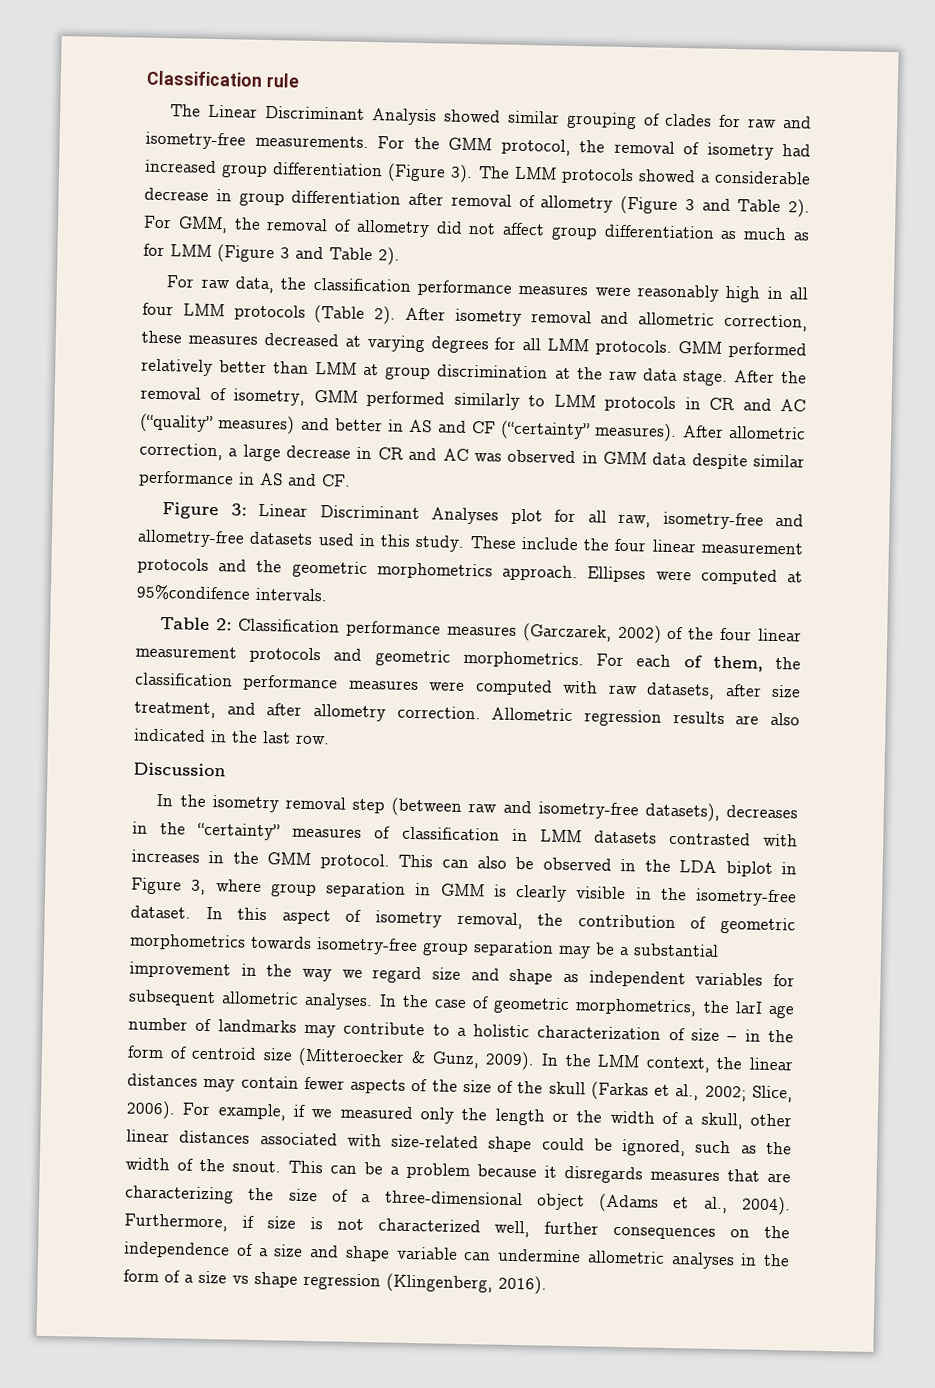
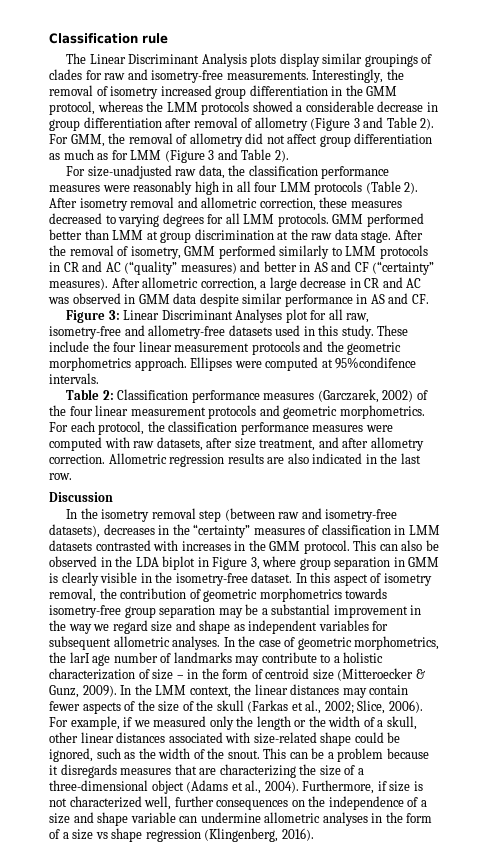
[443,109,637,130] showed similar grouping -> [250,53,418,67] plots display similar groupings
[377,136,571,156] For the GMM protocol, -> [312,69,384,83] Interestingly,
[782,144,811,157] had -> (159, 92) none
[387,163,510,184] (Figure 3). The -> [331,85,398,96] [49,101,164,115] in the GMM protocol, whereas the
(196, 281) none -> [87,165,172,179] size-unadjusted
[344,335,361,347] at -> [105,215,116,224] to
[141,358,213,376] relatively -> (424, 220) none
[683,655,763,672] of them, -> [98,421,145,435] protocol,

